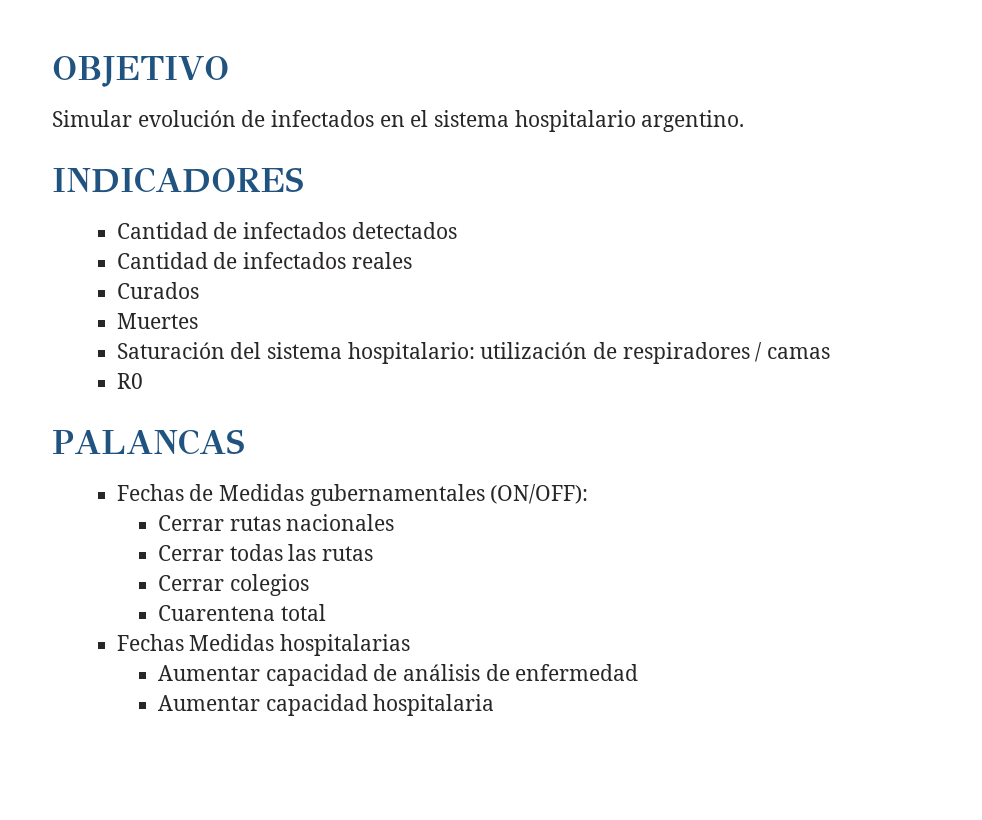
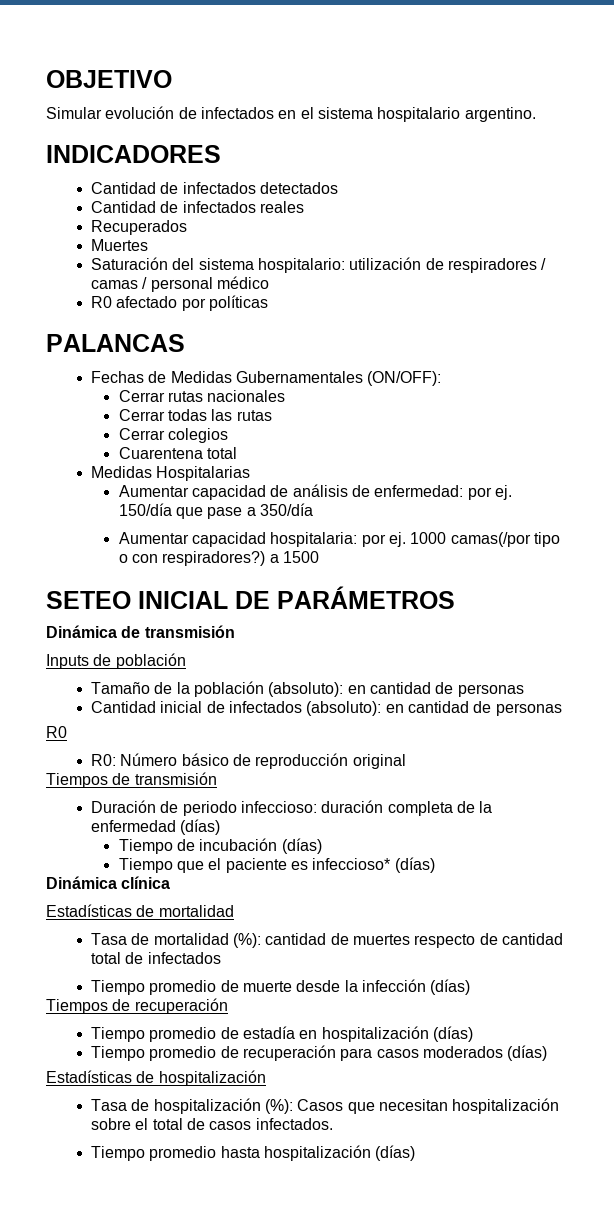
[116,282,199,299] Curados -> [91,220,188,235] Recuperados
[116,373,143,389] // R0 -> [142,276,270,292] [91,295,269,311] / personal médico // R0 afectado por políticas
[309,484,485,506] gubernamentales -> [236,371,364,383] Gubernamentales
[116,634,410,656] Fechas Medidas hospitalarias -> [91,466,251,481] Medidas Hospitalarias
[515,664,639,681] [158,694,495,716] enfermedad // Aumentar capacidad hospitalaria -> [374,485,512,500] [118,503,314,519] [118,532,560,547] [118,551,320,566] [46,586,455,609] [46,625,235,638] [46,653,186,669] [91,681,524,697] [91,701,562,716] [46,726,67,738] [91,753,406,769] [46,772,217,788] [91,800,493,816] [91,819,221,835] [118,838,322,854] [118,857,435,873] [46,876,171,889] [46,904,234,917] [91,933,564,948] [91,952,221,964] [91,979,471,995] [46,998,228,1014] [91,1026,474,1042] [91,1045,548,1061] [46,1070,266,1086] [91,1098,560,1114] [91,1118,333,1130] [91,1145,416,1161] enfermedad: por ej. 150/día que pase a 350/día // Aumentar capacidad hospitalaria: por ej. 1000 camas(/por tipo o con respiradores?) a 1500 // SETEO INICIAL DE PARÁMETROS // Dinámica de transmisión // Inputs de población // Tamaño de la población (absoluto): en cantidad de personas // Cantidad inicial de infectados (absoluto): en cantidad de personas // R0 // R0: Número básico de reproducción original // Tiempos de transmisión // Duración de periodo infeccioso: duración completa de la enfermedad (días) // Tiempo de incubación (días) // Tiempo que el paciente es infeccioso* (días) // Dinámica clínica // Estadísticas de mortalidad // Tasa de mortalidad (%): cantidad de muertes respecto de cantidad total de infectados // Tiempo promedio de muerte desde la infección (días) // Tiempos de recuperación // Tiempo promedio de estadía en hospitalización (días) // Tiempo promedio de recuperación para casos moderados (días) // Estadísticas de hospitalización // Tasa de hospitalización (%): Casos que necesitan hospitalización sobre el total de casos infectados. // Tiempo promedio hasta hospitalización (días)

